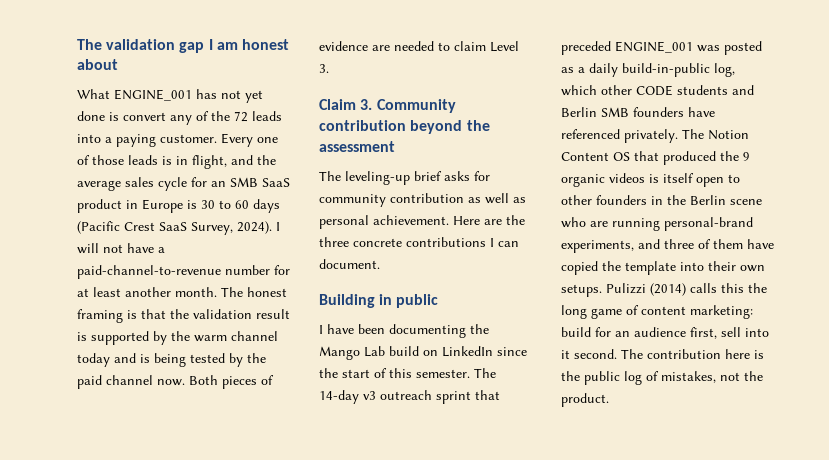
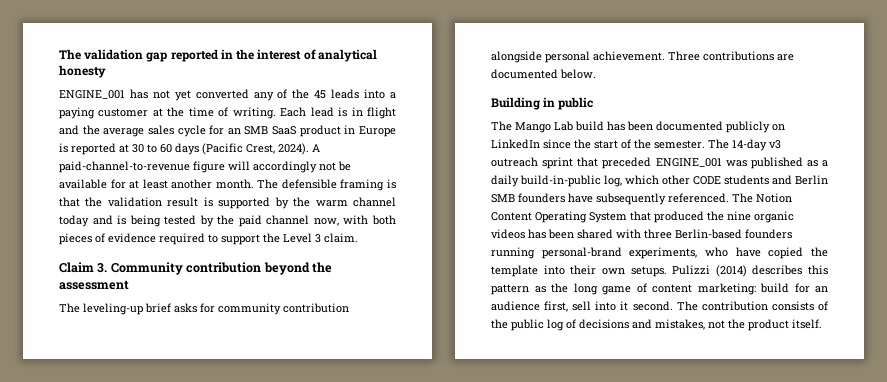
[208,39,289,50] [77,59,118,70] [77,89,110,99] I am honest about // What -> [170,49,377,62] [59,65,106,78] reported in the interest of analytical honesty //
[77,111,166,121] done is convert -> [195,89,249,99] converted
[234,111,248,122] 72 -> [314,90,327,99] 45
[160,133,278,147] [77,155,158,165] customer. Every one of those leads -> [98,107,334,119] customer at the time of writing. Each lead
[192,155,227,169] flight, -> [367,107,396,119] flight
(197, 204) none -> [71,143,129,155] reported at
[124,221,280,235] [77,243,165,254] [77,265,270,279] Crest SaaS Survey, 2024). I will not have a paid-channel-to-revenue number -> [246,143,320,155] [59,161,351,173] [59,179,107,189] Crest, 2024). A paid-channel-to-revenue figure will accordingly not be available
[247,287,287,297] honest -> [281,179,337,189] defensible
[157,375,274,389] [319,41,519,52] [319,64,329,73] now. Both pieces of evidence are needed to claim Level 3. -> [313,215,396,226] [59,233,358,245] now, with both pieces of evidence required to support the Level 3 claim.
[468,193,526,204] [319,215,525,229] [319,237,519,247] [319,259,380,269] [319,294,439,308] [319,324,489,338] [319,346,419,360] as well as personal achievement. Here are the three concrete contributions I can document. // Building in public // I have been documenting the Mango Lab build -> [491,51,794,63] [491,69,596,79] [491,97,594,110] [491,121,770,133] alongside personal achievement. Three contributions are documented below. // Building in public // The Mango Lab build has been documented publicly
[389,368,412,378] this -> [634,139,651,149] the
[724,41,762,55] posted -> [750,157,803,169] published
[561,129,678,143] referenced privately. -> [596,193,729,205] subsequently referenced.
[613,152,630,161] OS -> [535,211,627,223] Operating System
[743,152,750,161] 9 -> [727,211,751,221] nine
[649,173,740,187] [561,195,762,205] [561,217,753,231] [561,239,743,253] is itself open to other founders in the Berlin scene who are running personal-brand experiments, and three of them -> [528,229,792,239] [491,247,728,259] has been shared with three Berlin-based founders running personal-brand experiments, who
[690,283,744,293] calls this -> [752,265,828,275] [491,284,546,295] describes this pattern as
[725,349,764,359] here is -> [771,301,828,311] consists of
(659, 376) none -> [579,319,652,329] decisions and
[561,393,609,407] product. -> [748,319,822,331] product itself.

